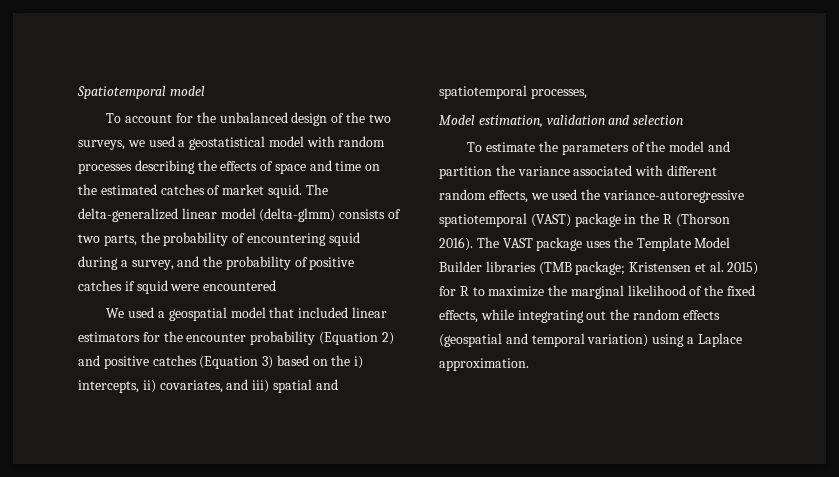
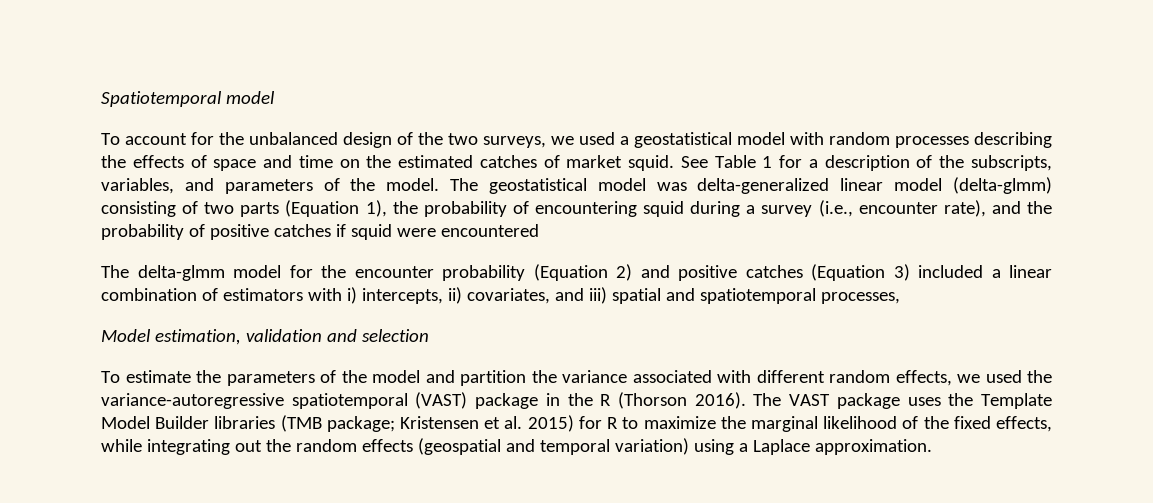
[305,184,328,195] The -> [680,155,1053,171] [101,178,687,194] See Table 1 for a description of the subscripts, variables, and parameters of the model. The geostatistical model was
[339,209,386,219] consists -> [101,201,176,217] consisting
[103,234,137,246] parts, -> [240,200,387,217] parts (Equation 1),
[131,260,174,270] survey, -> [761,200,986,217] survey (i.e., encounter rate),
[106,307,387,321] [78,332,140,342] We used a geospatial model that included linear estimators -> [101,265,281,281] The delta-glmm model
[276,355,351,366] based on the -> [918,265,1052,278] [101,288,342,301] included a linear combination of estimators with

